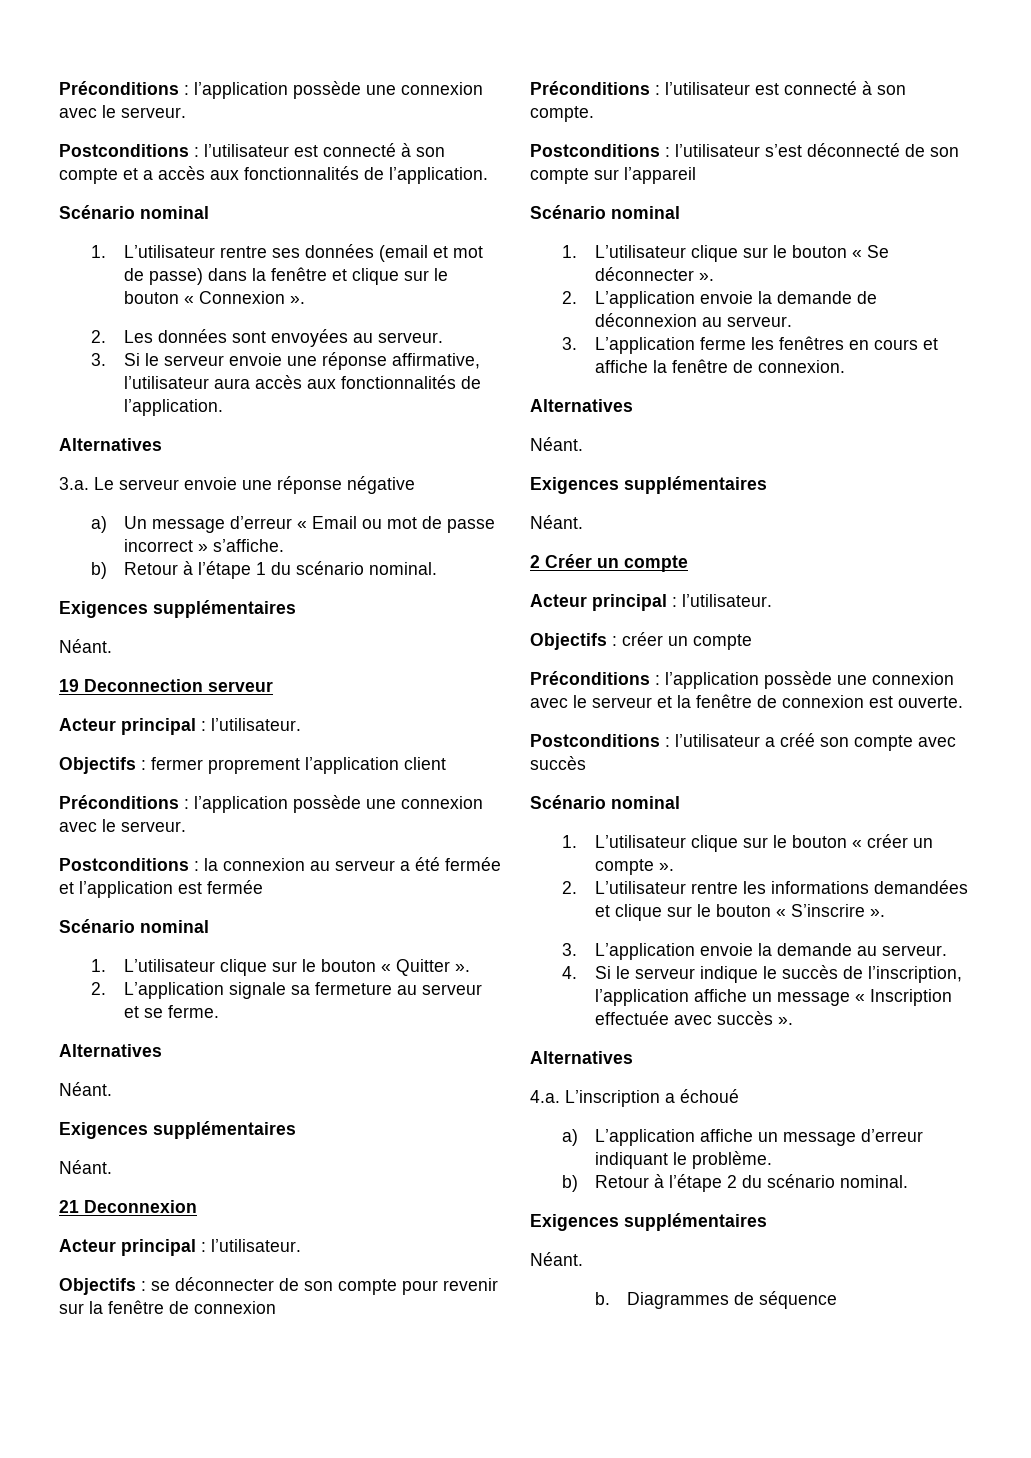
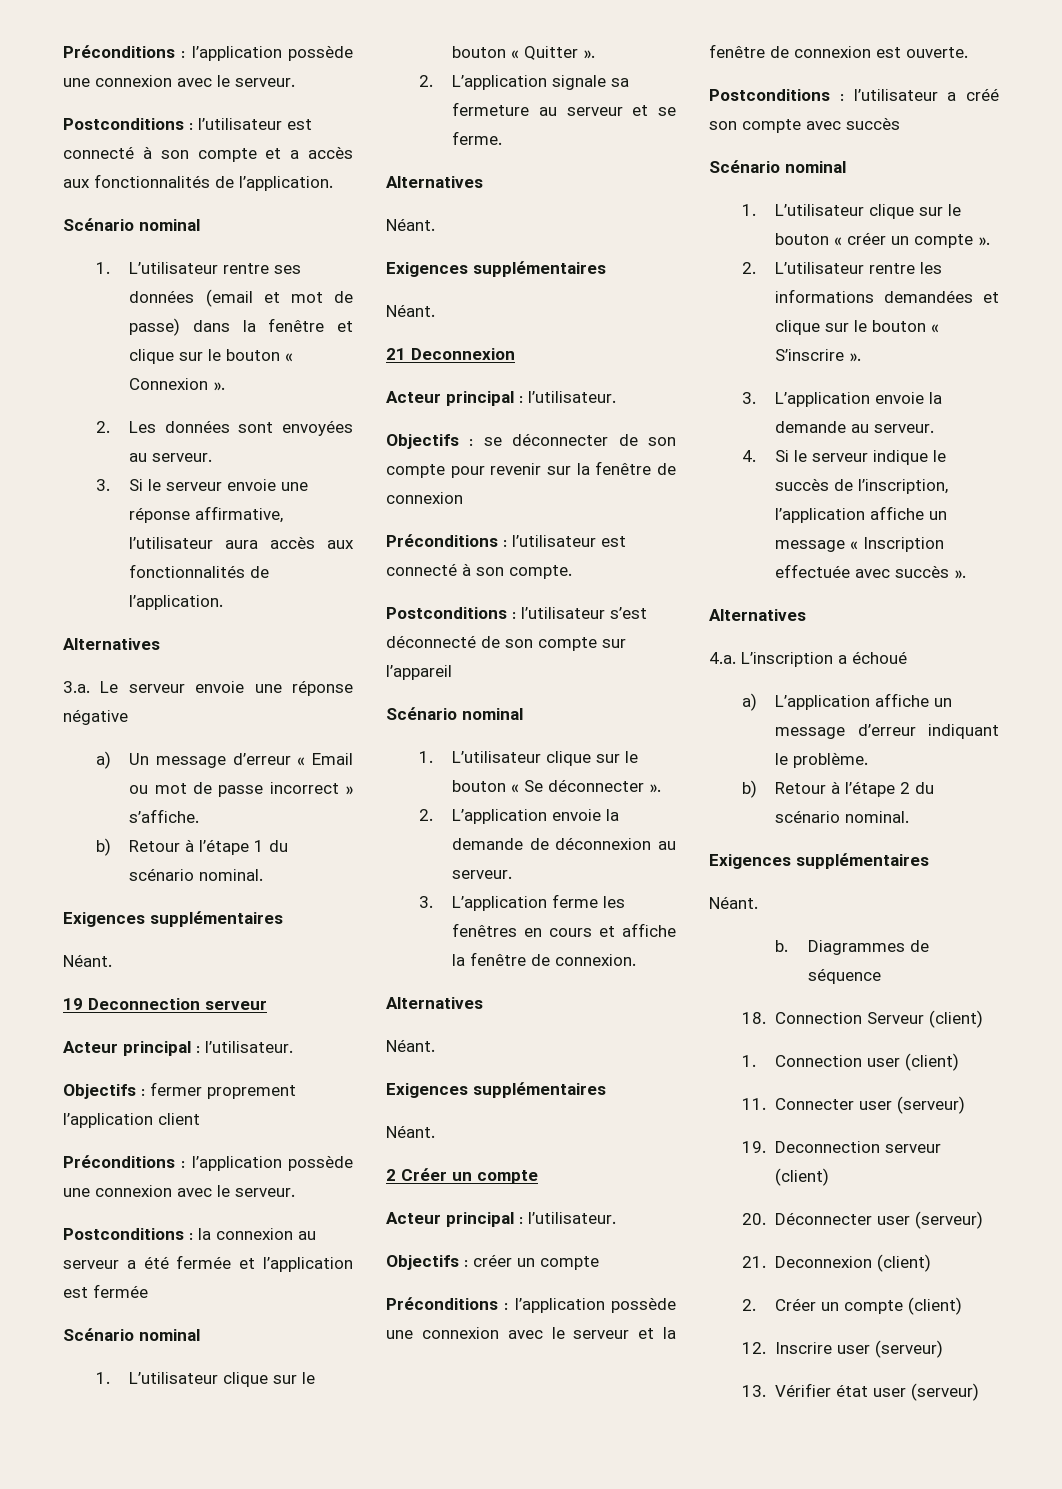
(838, 1300) none -> [742,1010,984,1028] [742,1053,960,1071] [742,1096,966,1114] [742,1141,942,1153] [775,1168,830,1186] [742,1211,984,1229] [742,1254,932,1272] [742,1297,963,1315] [742,1340,944,1358] [742,1383,980,1401] // 18. Connection Serveur (client) // 1. Connection user (client) // 11. Connecter user (serveur) // 19. Deconnection serveur (client) // 20. Déconnecter user (serveur) // 21. Deconnexion (client) // 2. Créer un compte (client) // 12. Inscrire user (serveur) // 13. Vérifier état user (serveur)

